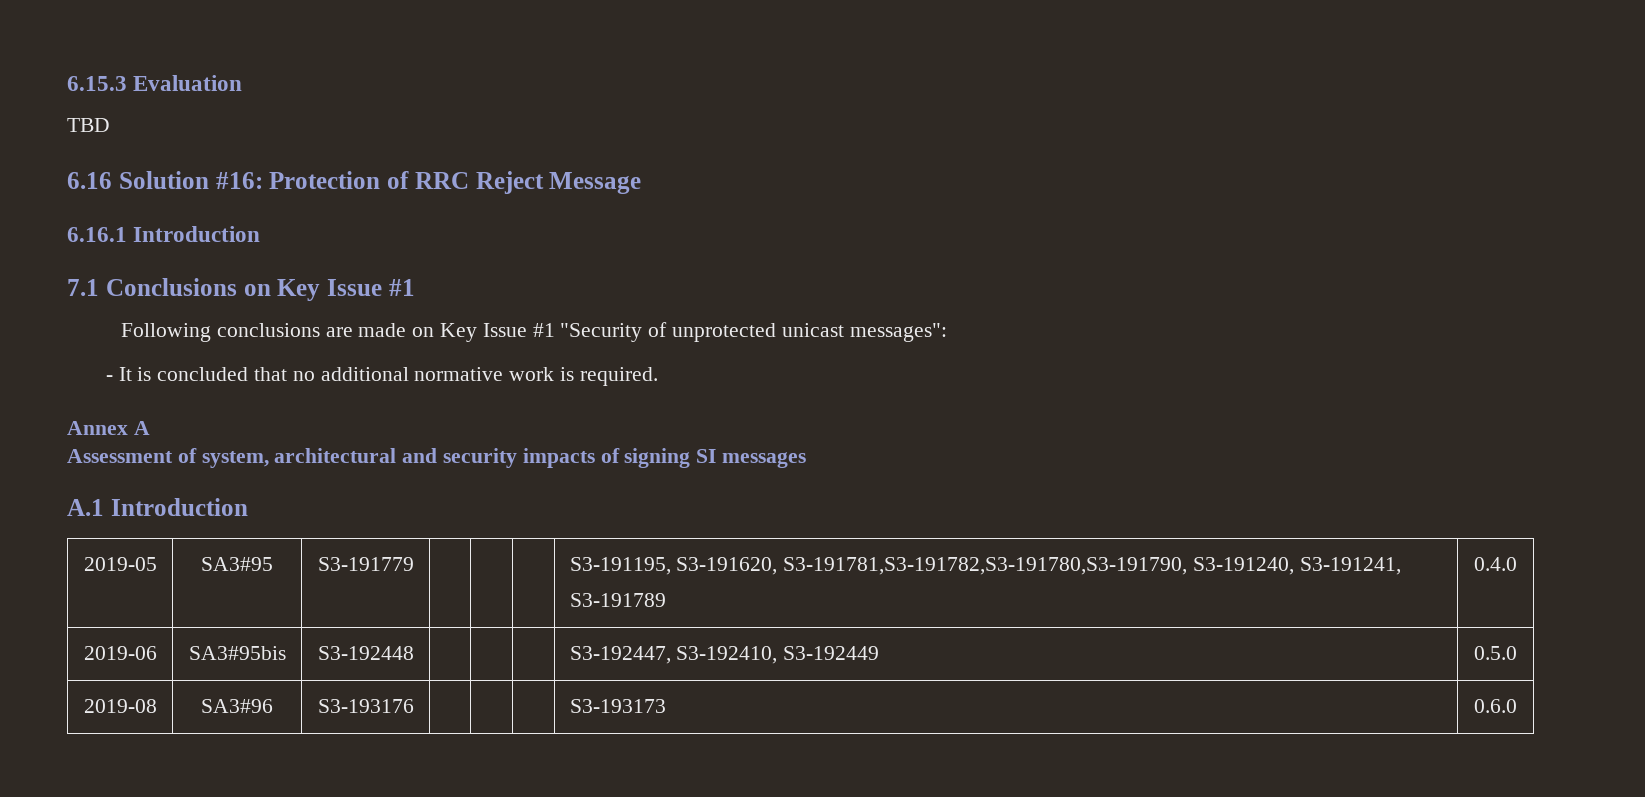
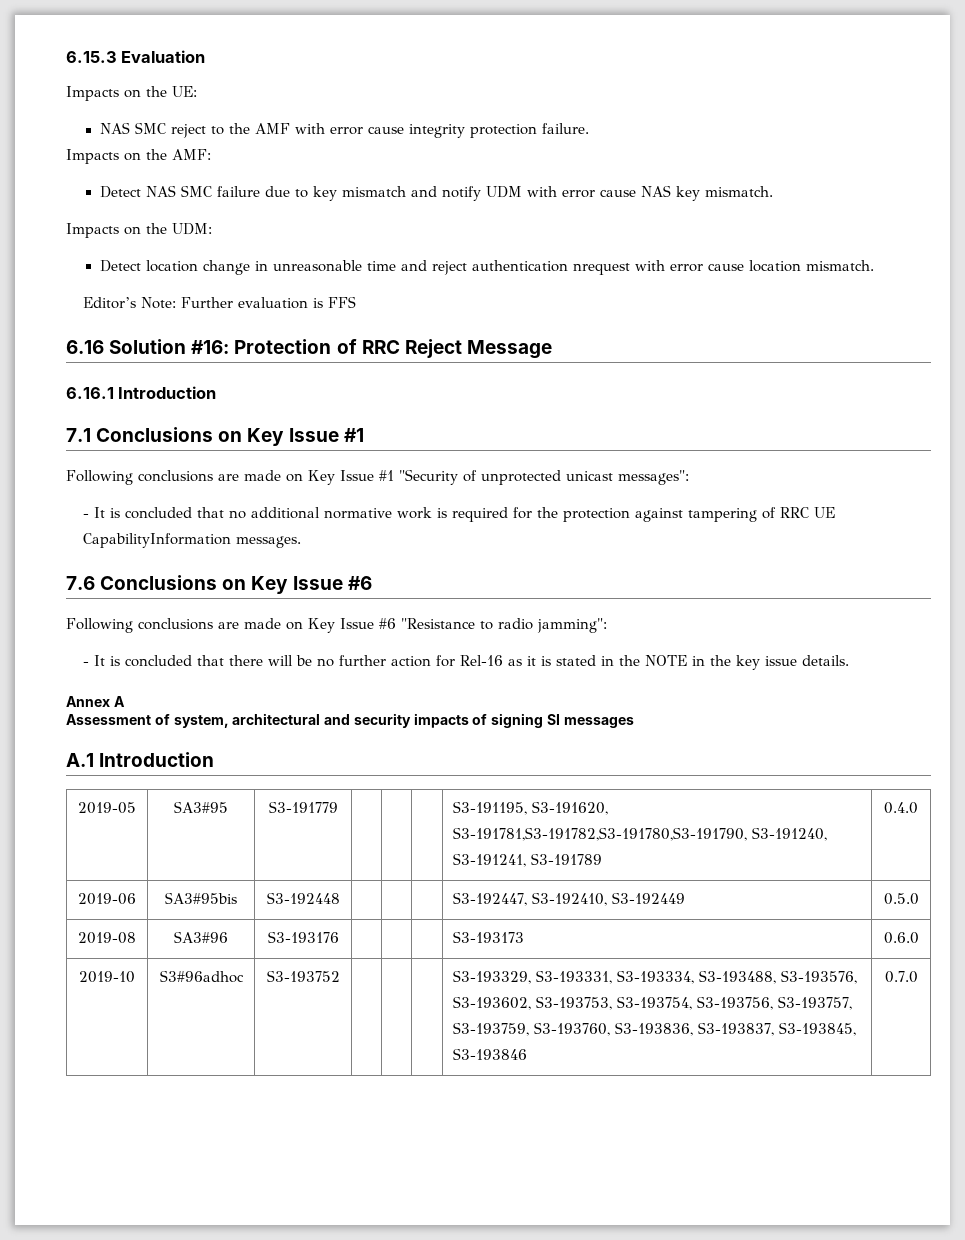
[67,118,110,132] TBD -> [66,86,197,101] [99,122,589,138] [66,149,211,164] [99,185,773,201] [66,223,212,238] [99,260,874,275] [83,296,357,309] Impacts on the UE: // NAS SMC reject to the AMF with error cause integrity protection failure. // Impacts on the AMF: // Detect NAS SMC failure due to key mismatch and notify UDM with error cause NAS key mismatch. // Impacts on the UDM: // Detect location change in unreasonable time and reject authentication nrequest with error cause location mismatch. // Editor’s Note: Further evaluation is FFS
[579,367,658,386] required. -> [452,507,836,522] [83,533,302,548] [66,575,372,594] [66,618,607,633] [83,655,850,670] required for the protection against tampering of RRC UE CapabilityInformation messages. // 7.6 Conclusions on Key Issue #6 // Following conclusions are made on Key Issue #6 "Resistance to radio jamming": // - It is concluded that there will be no further action for Rel-16 as it is stated in the NOTE in the key issue details.
(1517, 706) none -> [79,971,135,983] [159,970,244,983] [266,970,340,982] [453,970,858,984] [453,996,853,1010] [453,1022,857,1036] [453,1048,528,1060] [884,971,918,983] // 2019-10 | S3#96adhoc | S3-193752 | | | | S3-193329, S3-193331, S3-193334, S3-193488, S3-193576, S3-193602, S3-193753, S3-193754, S3-193756, S3-193757, S3-193759, S3-193760, S3-193836, S3-193837, S3-193845, S3-193846 | 0.7.0

